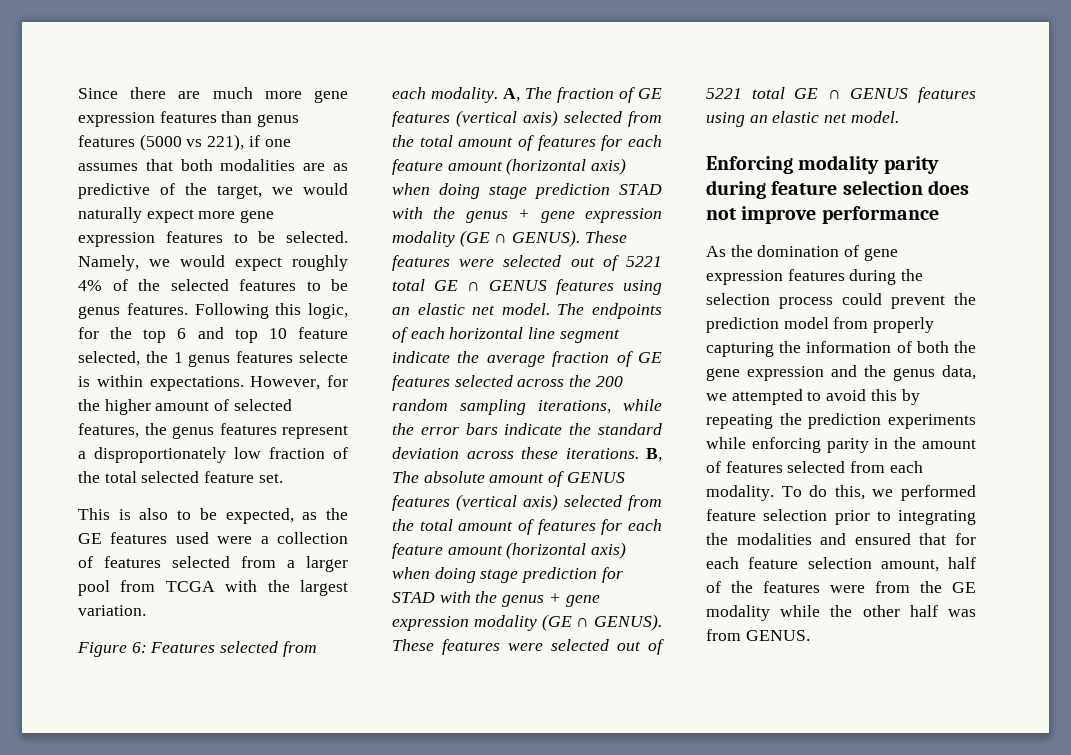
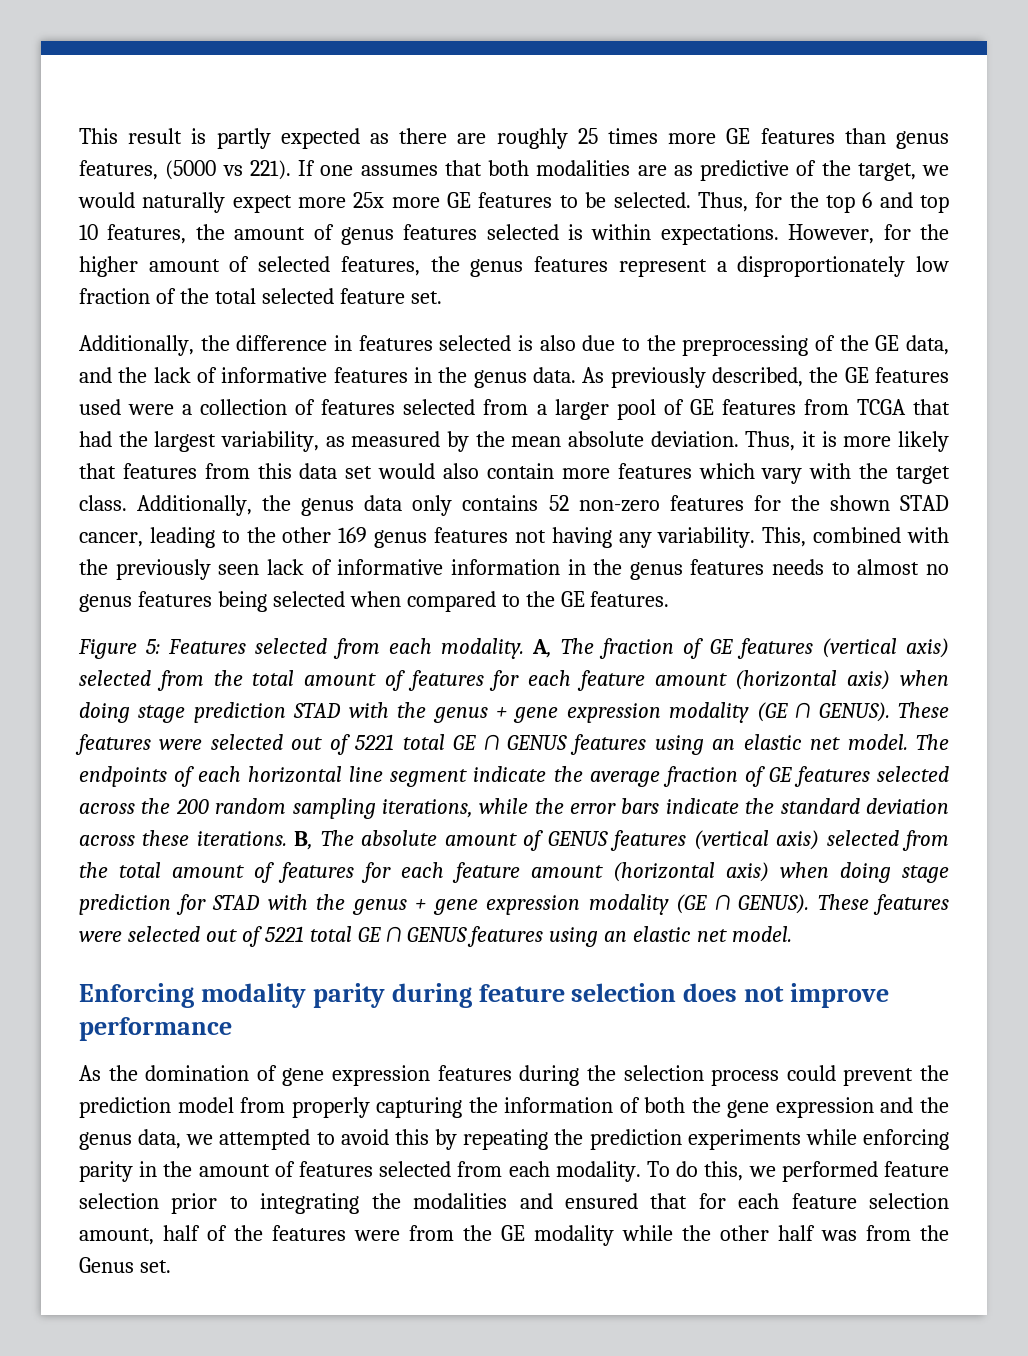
[78,87,348,103] [78,112,155,127] Since there are much more gene expression -> [79,128,751,149] This result is partly expected as there are roughly 25 times more GE
[78,135,135,147] features -> [79,160,158,180] features,
[207,134,260,151] 221), if -> [249,160,315,180] 221). If
[240,210,275,223] [78,232,155,247] gene expression -> [353,192,472,208] 25x more GE
[78,255,348,271] [78,279,348,291] [78,303,348,319] Namely, we would expect roughly 4% of the selected features to be genus features. Following this logic, -> [697,192,748,212] Thus,
[298,327,348,339] [78,351,348,367] feature selected, the 1 genus features selecte -> [107,224,559,245] features, the amount of genus features selected
[78,508,318,524] This is also to be expected, as -> [79,335,949,356] [79,367,803,388] Additionally, the difference in features selected is also due to the preprocessing of the GE data, and the lack of informative features in the genus data. As previously described,
[120,580,348,596] [78,605,146,616] from TCGA with the largest variation. -> [663,399,950,415] [79,431,949,452] [79,463,951,484] [79,495,950,516] [79,527,949,548] [79,559,949,580] [79,591,670,612] of GE features from TCGA that had the largest variability, as measured by the mean absolute deviation. Thus, it is more likely that features from this data set would also contain more features which vary with the target class. Additionally, the genus data only contains 52 non-zero features for the shown STAD cancer, leading to the other 169 genus features not having any variability. This, combined with the previously seen lack of informative information in the genus features needs to almost no genus features being selected when compared to the GE features.
[131,642,147,653] 6: -> [146,639,161,654] 5:
[745,630,810,641] GENUS. -> [920,1225,949,1241] [79,1257,171,1273] the Genus set.

